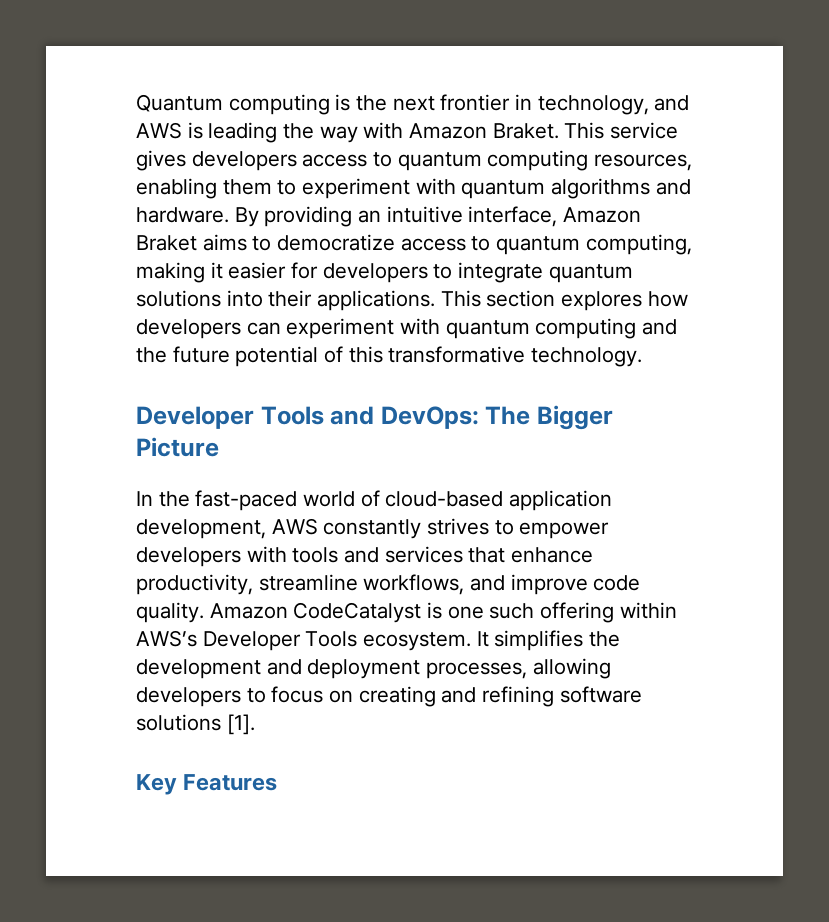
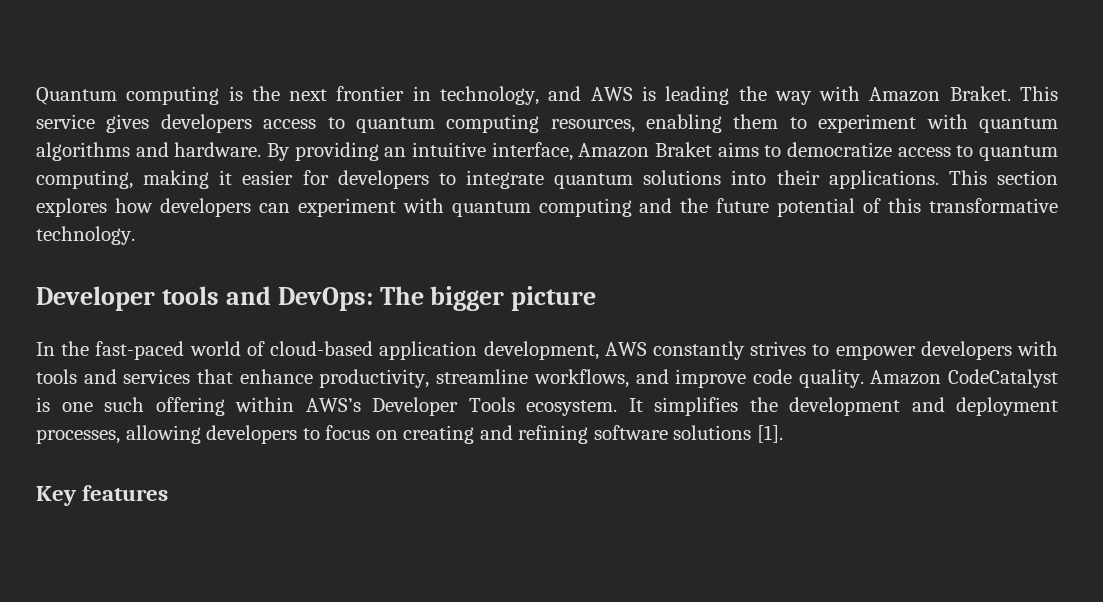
[260,406,324,425] Tools -> [161,286,219,305] tools
[537,405,614,430] [136,437,219,457] Bigger Picture -> [430,286,597,311] bigger picture
[183,774,278,791] Features -> [82,485,169,501] features

